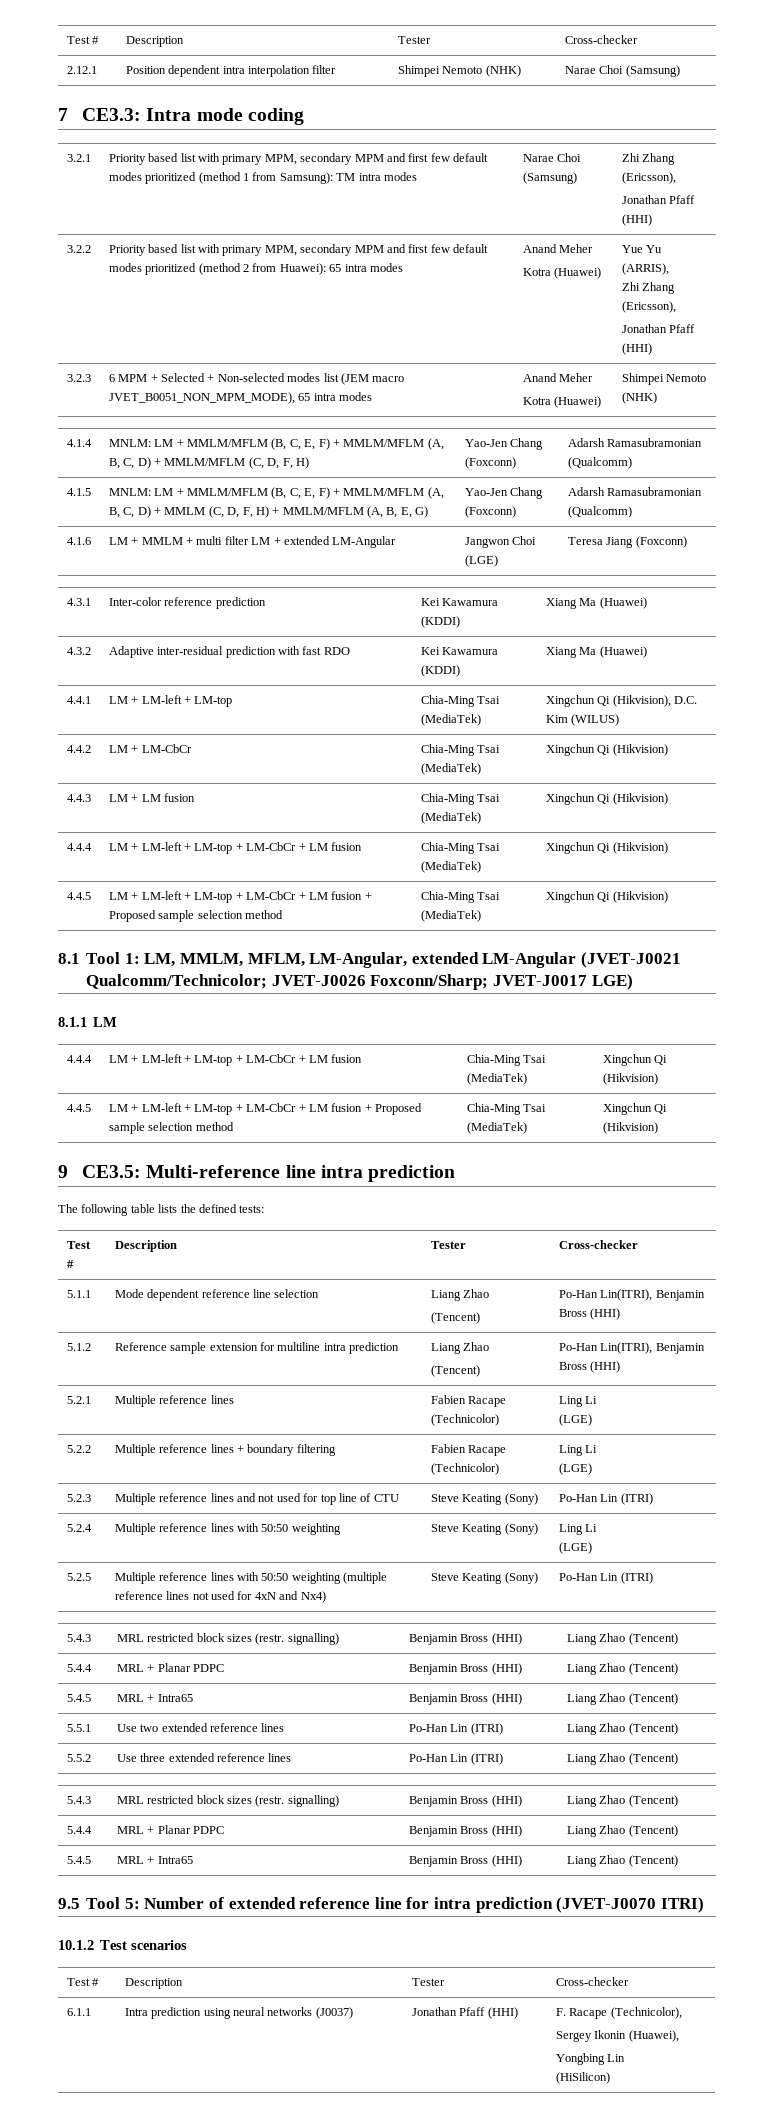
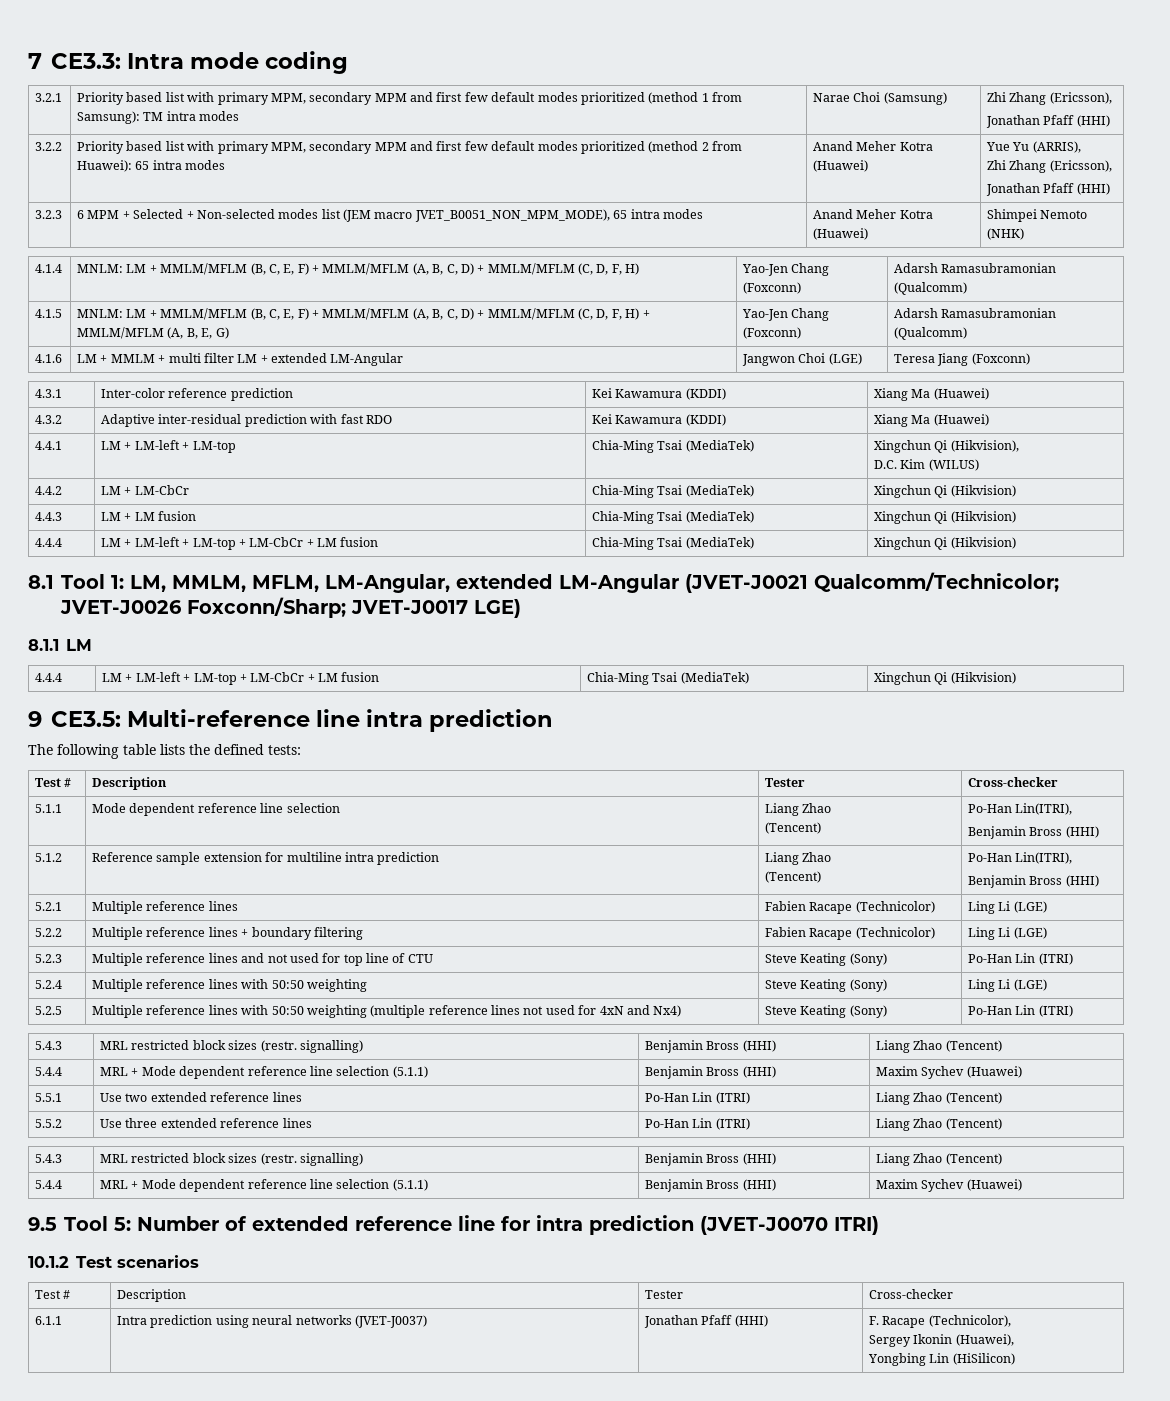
[66,36,100,44] [125,36,184,47] [397,36,431,44] [564,35,638,44] [66,66,97,74] [125,65,337,77] [397,65,521,77] [564,65,680,77] Test # | Description | Tester | Cross-checker // 2.12.1 | Position dependent intra interpolation filter | Shimpei Nemoto (NHK) | Narae Choi (Samsung) // -> (28, 61) none
(594, 248) // -> (897, 146) none
(594, 377) // -> (897, 214) none
[164,507,206,515] MMLM -> [487,308,575,320] MMLM/MFLM
(671, 701) none -> (1019, 446) //
[66,892,91,900] [108,891,372,903] [108,910,284,922] [420,891,501,903] [420,910,481,922] [545,891,668,903] // 4.4.5 | LM + LM-left + LM-top + LM-CbCr + LM fusion + Proposed sample selection method | Chia-Ming Tsai (MediaTek) | Xingchun Qi (Hikvision) -> (1016, 543) none
[66,1104,91,1112] [108,1103,423,1115] [108,1122,234,1134] [466,1103,547,1115] [466,1122,527,1134] [602,1103,668,1115] [602,1122,658,1134] // 4.4.5 | LM + LM-left + LM-top + LM-CbCr + LM fusion + Proposed sample selection method | Chia-Ming Tsai (MediaTek) | Xingchun Qi (Hikvision) -> (1016, 678) none
(653, 1295) none -> (1073, 809) //
(653, 1348) none -> (1073, 858) //
(598, 1400) // -> (1011, 906) none
(598, 1449) // -> (1011, 932) none
(598, 1528) // -> (1011, 984) none
[157,1663,225,1672] [408,1663,522,1675] [566,1663,678,1675] [66,1694,91,1702] [116,1694,193,1702] [408,1693,522,1705] [566,1693,678,1705] Planar PDPC | Benjamin Bross (HHI) | Liang Zhao (Tencent) // 5.4.5 | MRL + Intra65 | Benjamin Bross (HHI) | Liang Zhao (Tencent) -> [141,1066,428,1079] [645,1066,776,1079] [876,1066,1022,1079] Mode dependent reference line selection (5.1.1) | Benjamin Bross (HHI) | Maxim Sychev (Huawei)
[157,1825,225,1834] [408,1825,522,1837] [566,1825,678,1837] [66,1856,91,1864] [116,1856,193,1864] [408,1855,522,1867] [566,1855,678,1867] Planar PDPC | Benjamin Bross (HHI) | Liang Zhao (Tencent) // 5.4.5 | MRL + Intra65 | Benjamin Bross (HHI) | Liang Zhao (Tencent) -> [141,1179,428,1192] [645,1179,776,1192] [876,1179,1022,1192] Mode dependent reference line selection (5.1.1) | Benjamin Bross (HHI) | Maxim Sychev (Huawei)
[315,2007,353,2019] (J0037) -> [354,1315,427,1328] (JVET-J0037)
(626, 2058) // -> (950, 1358) none

